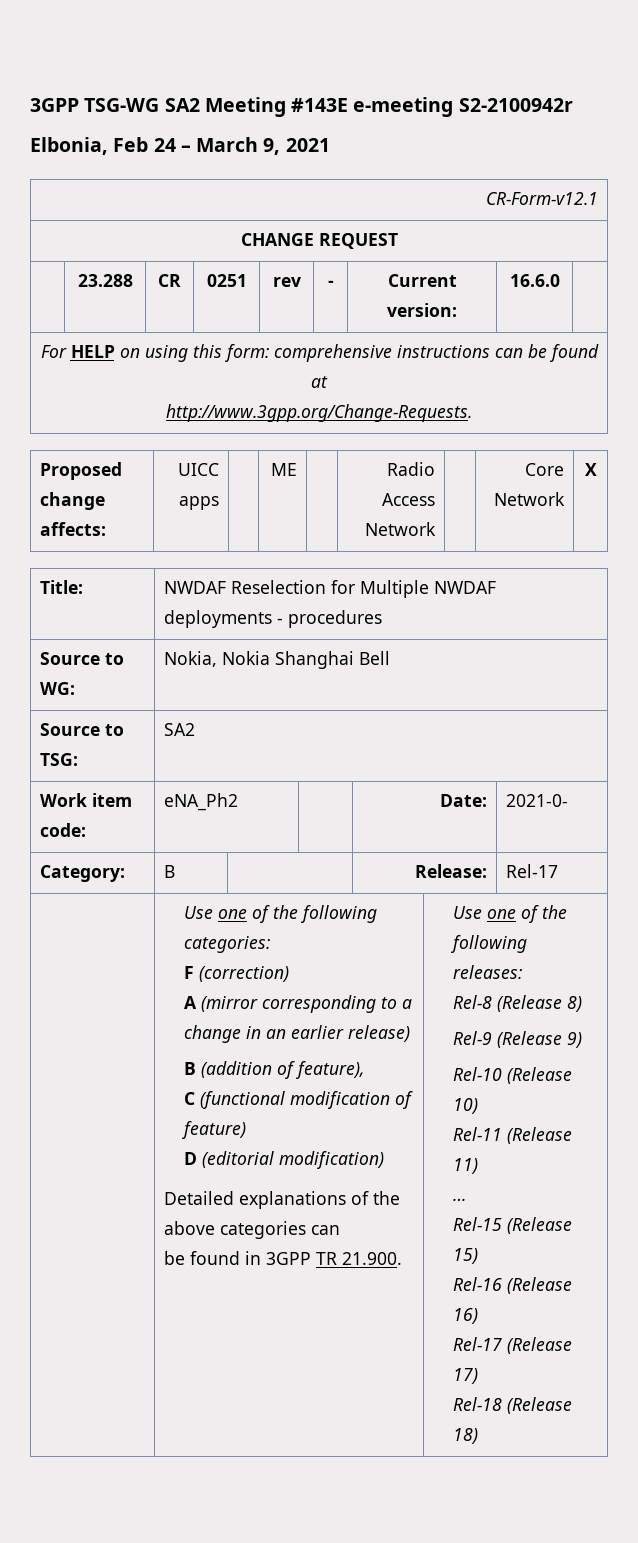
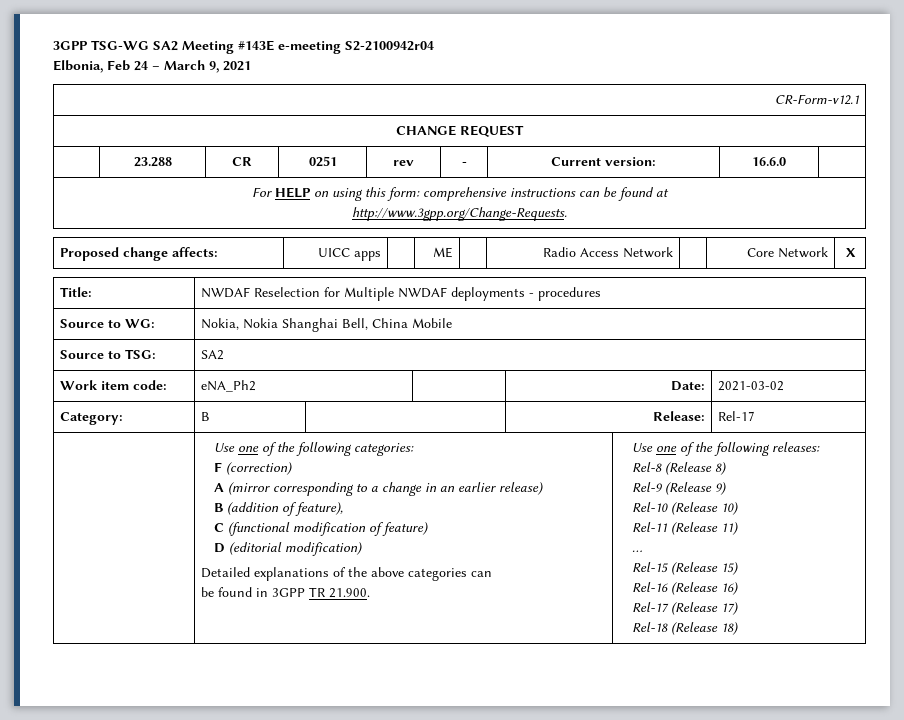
[458,98,573,112] S2-2100942r -> [345,41,434,51] S2-2100942r04
[359,651,391,665] Bell -> [341,318,452,330] Bell, China Mobile
[506,794,569,807] 2021-0- -> [717,381,784,391] 2021-03-02

